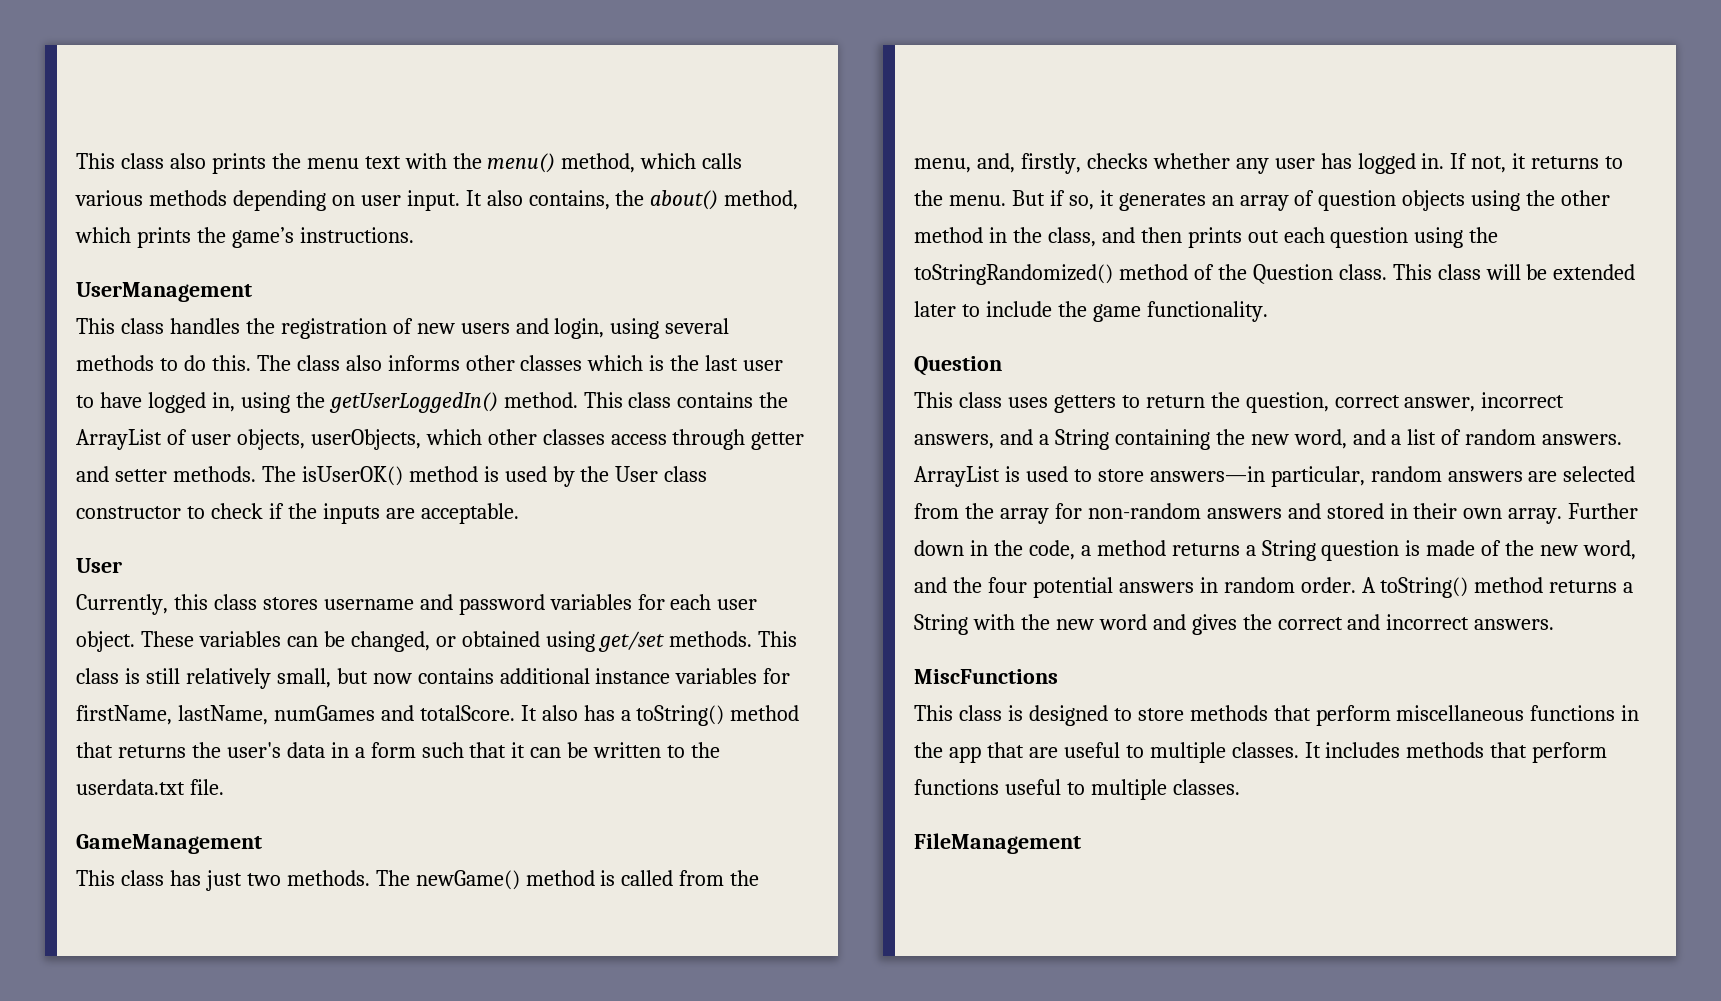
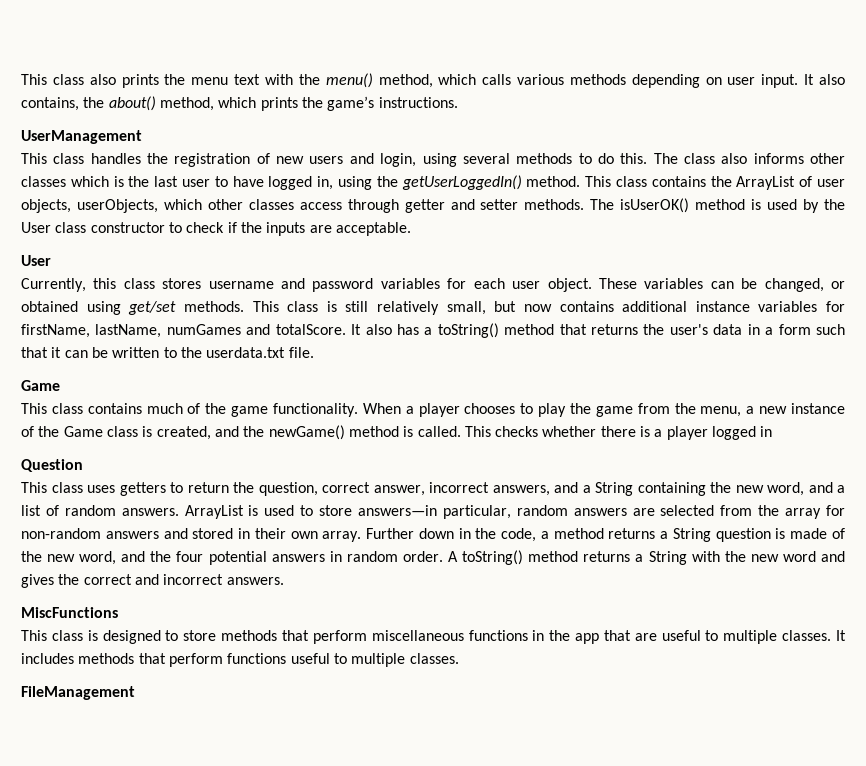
[76,834,262,854] [76,870,760,891] [914,153,1624,174] [914,190,1611,211] [914,227,1499,248] [914,264,1636,285] [914,301,1268,322] GameManagement // This class has just two methods. The newGame() method is called from the menu, and, firstly, checks whether any user has logged in. If not, it returns to the menu. But if so, it generates an array of question objects using the other method in the class, and then prints out each question using the toStringRandomized() method of the Question class. This class will be extended later to include the game functionality. -> [21,380,60,391] [21,403,846,417] [21,425,773,440] Game // This class contains much of the game functionality. When a player chooses to play the game from the menu, a new instance of the Game class is created, and the newGame() method is called. This checks whether there is a player logged in

